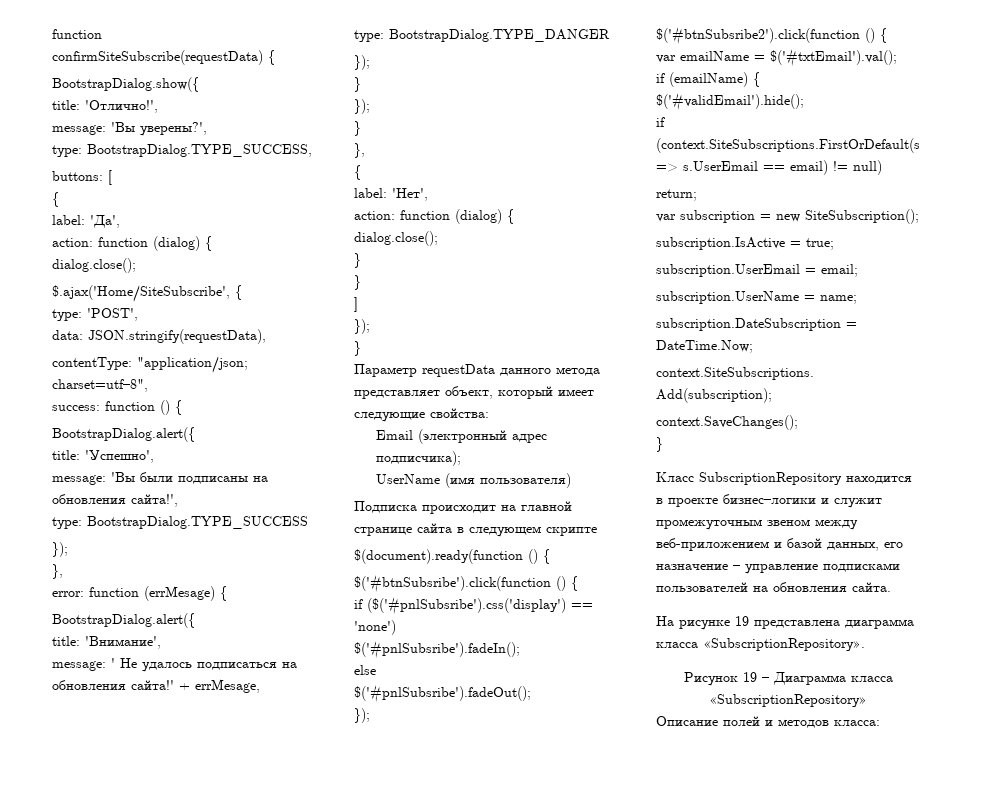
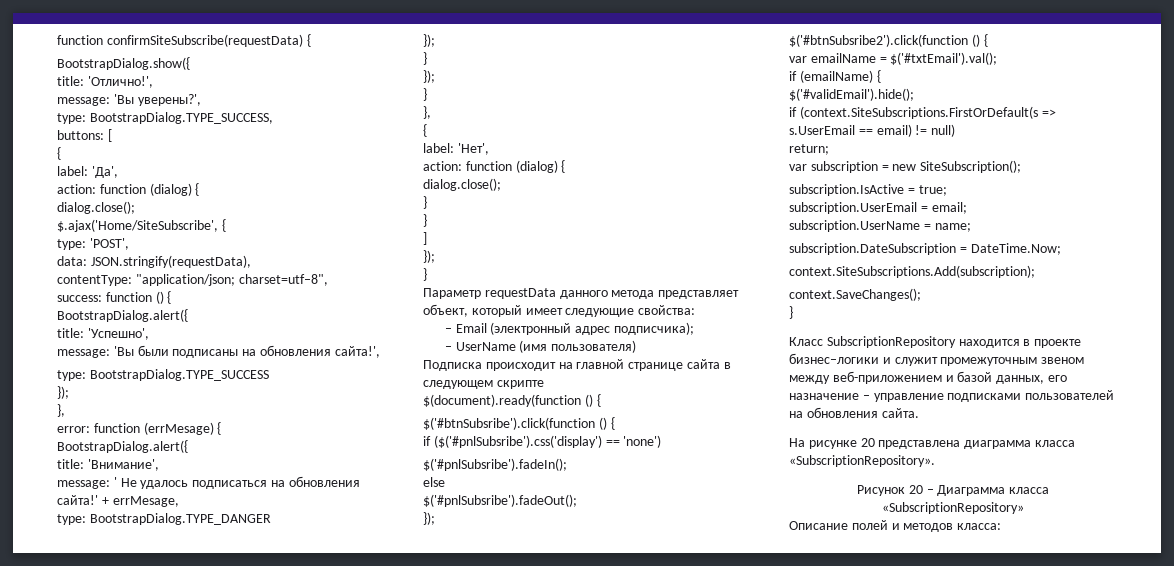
(489, 413) none -> [444,328,452,333] –
(462, 458) none -> [444,346,452,351] –
[735,616,749,626] 19 -> [860,438,875,447] 20
[742,672,757,682] 19 -> [908,485,923,494] 20

